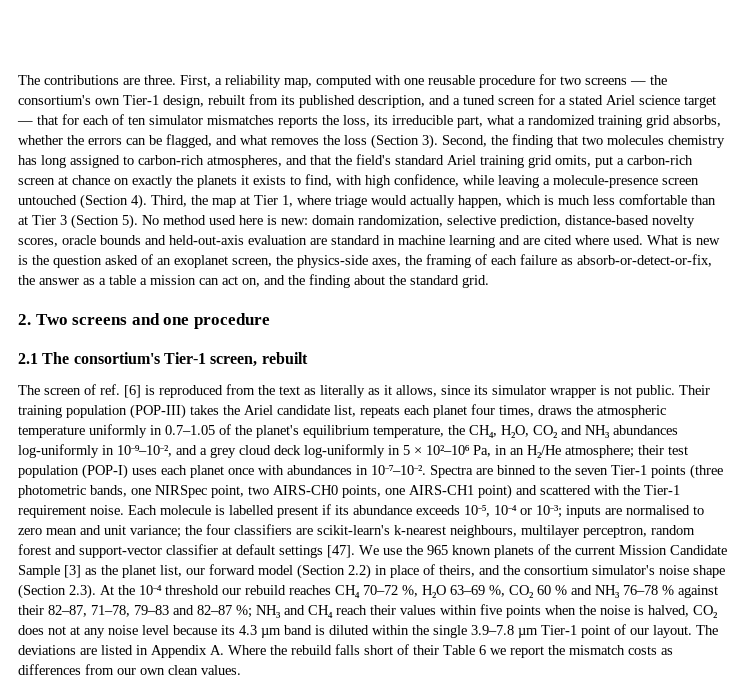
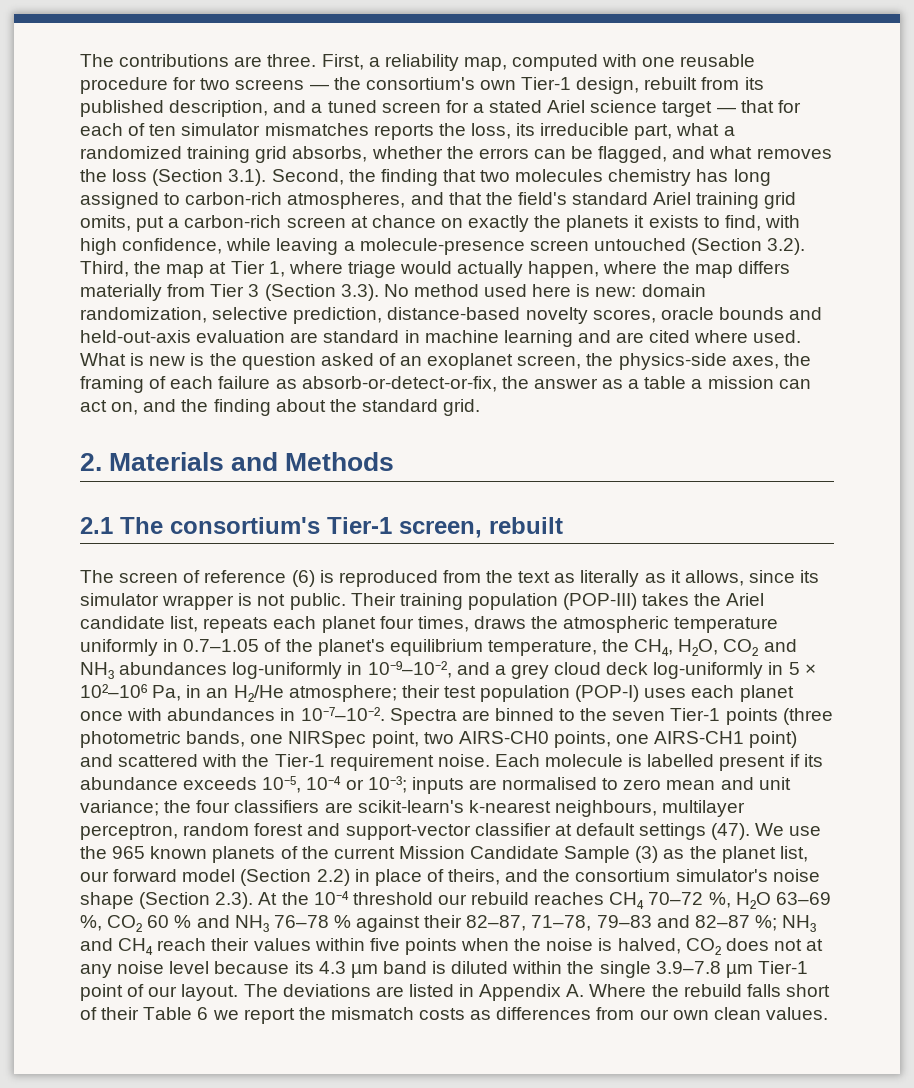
[422,134,438,149] 3). -> [228,169,267,186] 3.1).
[131,194,147,209] 4). -> [767,238,806,255] 3.2).
[506,194,716,205] [18,216,28,225] which is much less comfortable than at -> [603,261,790,278] [80,284,206,301] where the map differs materially from
[122,214,138,229] 5). -> [340,284,379,301] 3.3).
[35,313,270,329] Two screens and one procedure -> [109,452,395,471] Materials and Methods
[100,384,141,398] ref. [6] -> [204,570,315,587] reference (6)
[327,545,355,558] [47]. -> [711,823,751,840] (47).
[64,565,81,578] [3] -> [635,846,659,863] (3)

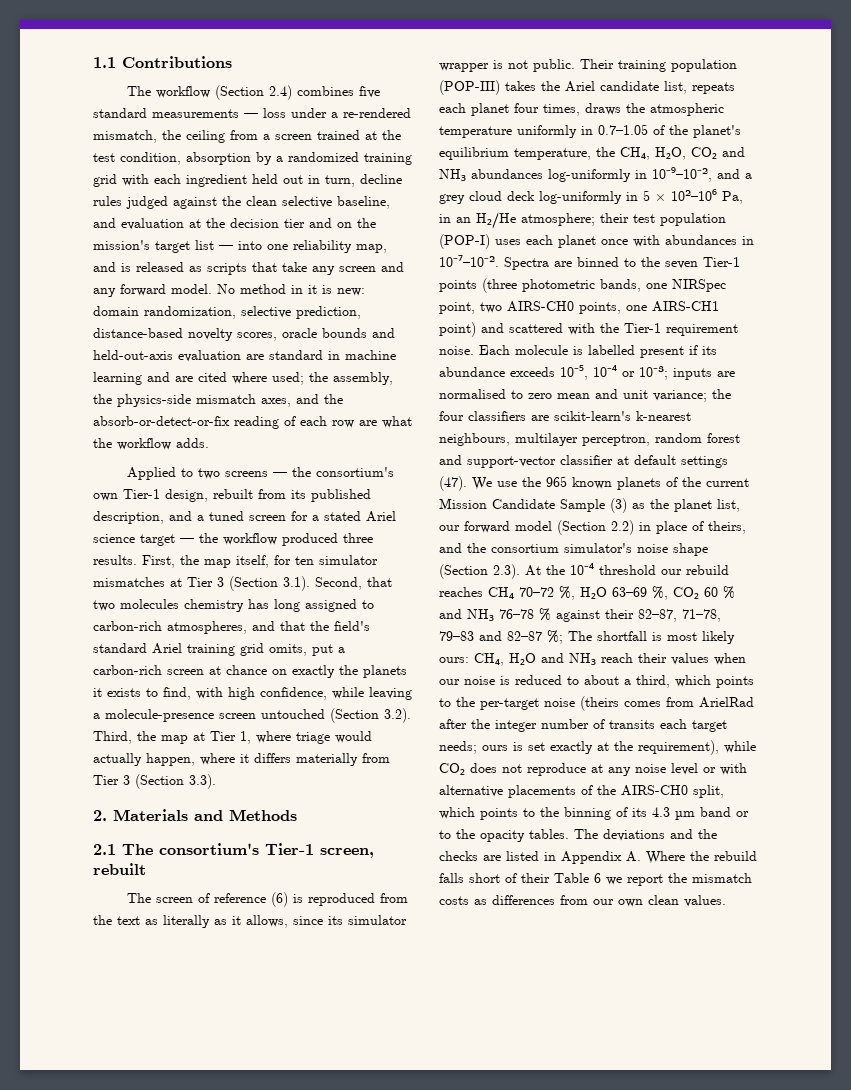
[80,54,756,71] [80,77,197,94] The contributions are three. First, a reliability map, computed with one reusable procedure for -> [93,56,232,68] [127,85,381,100] [93,108,411,118] [93,130,401,143] [93,152,412,165] [93,174,402,187] [93,196,390,209] [93,218,376,230] [93,240,387,253] [93,262,404,275] [93,284,365,297] [93,306,361,319] [93,328,395,341] [93,350,396,362] [93,372,393,385] [93,394,343,407] [93,416,412,429] [93,438,209,450] [127,467,194,480] 1.1 Contributions // The workflow (Section 2.4) combines five standard measurements — loss under a re-rendered mismatch, the ceiling from a screen trained at the test condition, absorption by a randomized training grid with each ingredient held out in turn, decline rules judged against the clean selective baseline, and evaluation at the decision tier and on the mission's target list — into one reliability map, and is released as scripts that take any screen and any forward model. No method in it is new: domain randomization, selective prediction, distance-based novelty scores, oracle bounds and held-out-axis evaluation are standard in machine learning and are cited where used; the assembly, the physics-side mismatch axes, and the absorb-or-detect-or-fix reading of each row are what the workflow adds. // Applied to
[740,100,801,113] [80,123,735,140] [80,146,832,163] [80,169,148,182] that for each of ten simulator mismatches reports the loss, its irreducible part, what a randomized training grid absorbs, whether the errors can be flagged, and what removes the loss -> [199,533,373,546] [93,555,378,568] [93,577,224,587] the workflow produced three results. First, the map itself, for ten simulator mismatches at Tier 3
[348,169,438,186] the finding -> (362, 583) none
[662,261,733,278] the map -> [240,754,249,763] it
[383,284,706,297] [80,307,823,324] [80,330,802,347] [80,353,811,370] [80,376,811,393] [80,399,481,416] No method used here is new: domain randomization, selective prediction, distance-based novelty scores, oracle bounds and held-out-axis evaluation are standard in machine learning and are cited where used. What is new is the question asked of an exoplanet screen, the physics-side axes, the framing of each failure as absorb-or-detect-or-fix, the answer as a table a mission can act on, and the finding about the standard grid. -> (216, 781) none
[782,915,817,932] [80,938,681,955] NH₃ and CH₄ reach their values within five points when the noise is halved, -> [568,631,735,644] [439,653,746,666] [439,675,754,688] [439,696,754,711] [439,719,727,732] [439,740,756,755] The shortfall is most likely ours: CH₄, H₂O and NH₃ reach their values when our noise is reduced to about a third, which points to the per-target noise (theirs comes from ArielRad after the integer number of transits each target needs; ours is set exactly at the requirement), while
(802, 945) none -> [527,763,586,776] reproduce
[214,961,808,978] [80,984,371,1001] because its 4.3 µm band is diluted within the single 3.9–7.8 µm Tier-1 point of our layout. The deviations -> [703,763,747,775] [439,785,724,798] [439,807,749,820] [439,829,717,842] [439,851,478,861] or with alternative placements of the AIRS-CH0 split, which points to the binning of its 4.3 µm band or to the opacity tables. The deviations and the checks

